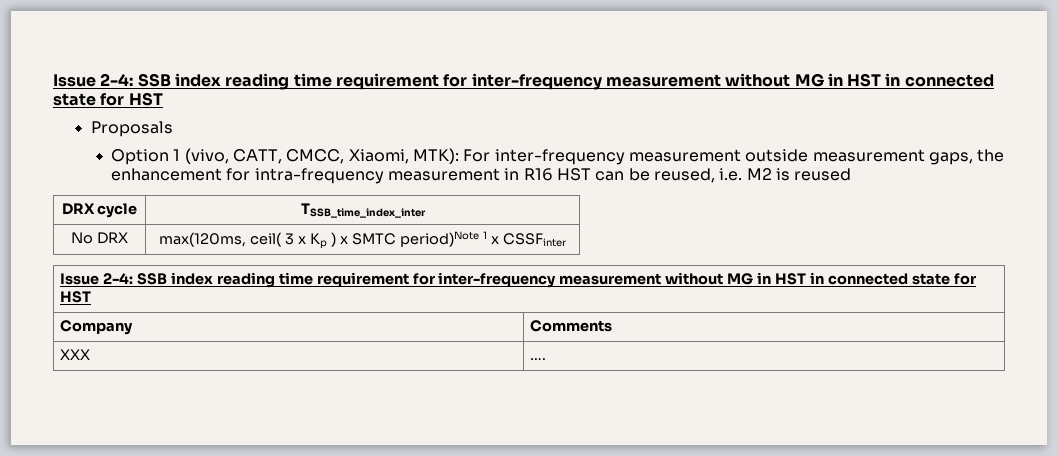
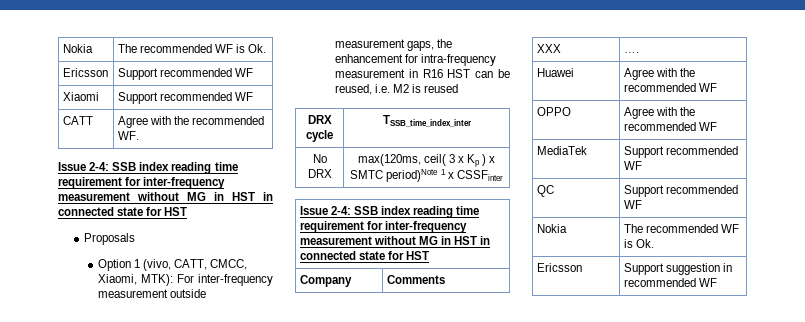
(53, 80) none -> [62,44,93,53] [117,44,267,53] [62,68,108,77] [117,68,253,80] [62,92,99,101] [117,92,253,104] [62,116,93,125] [117,116,265,128] [117,131,139,140] Nokia | The recommended WF is Ok. // Ericsson | Support recommended WF // Xiaomi | Support recommended WF // CATT | Agree with the recommended WF. //
(547, 359) none -> [536,68,574,77] [623,68,695,80] [623,83,717,92] [536,107,571,116] [623,107,695,119] [623,122,717,131] [536,146,587,155] [623,146,738,158] [623,161,642,170] [536,185,554,197] [623,185,738,197] [623,200,642,209] [536,224,567,233] [623,224,739,233] [623,239,654,248] [536,263,582,272] [623,263,732,275] [623,278,717,287] // Huawei | Agree with the recommended WF // OPPO | Agree with the recommended WF // MediaTek | Support recommended WF // QC | Support recommended WF // Nokia | The recommended WF is Ok. // Ericsson | Support suggestion in recommended WF

